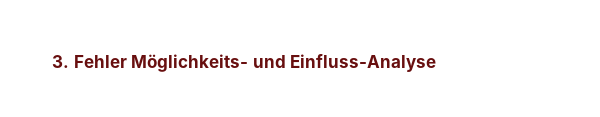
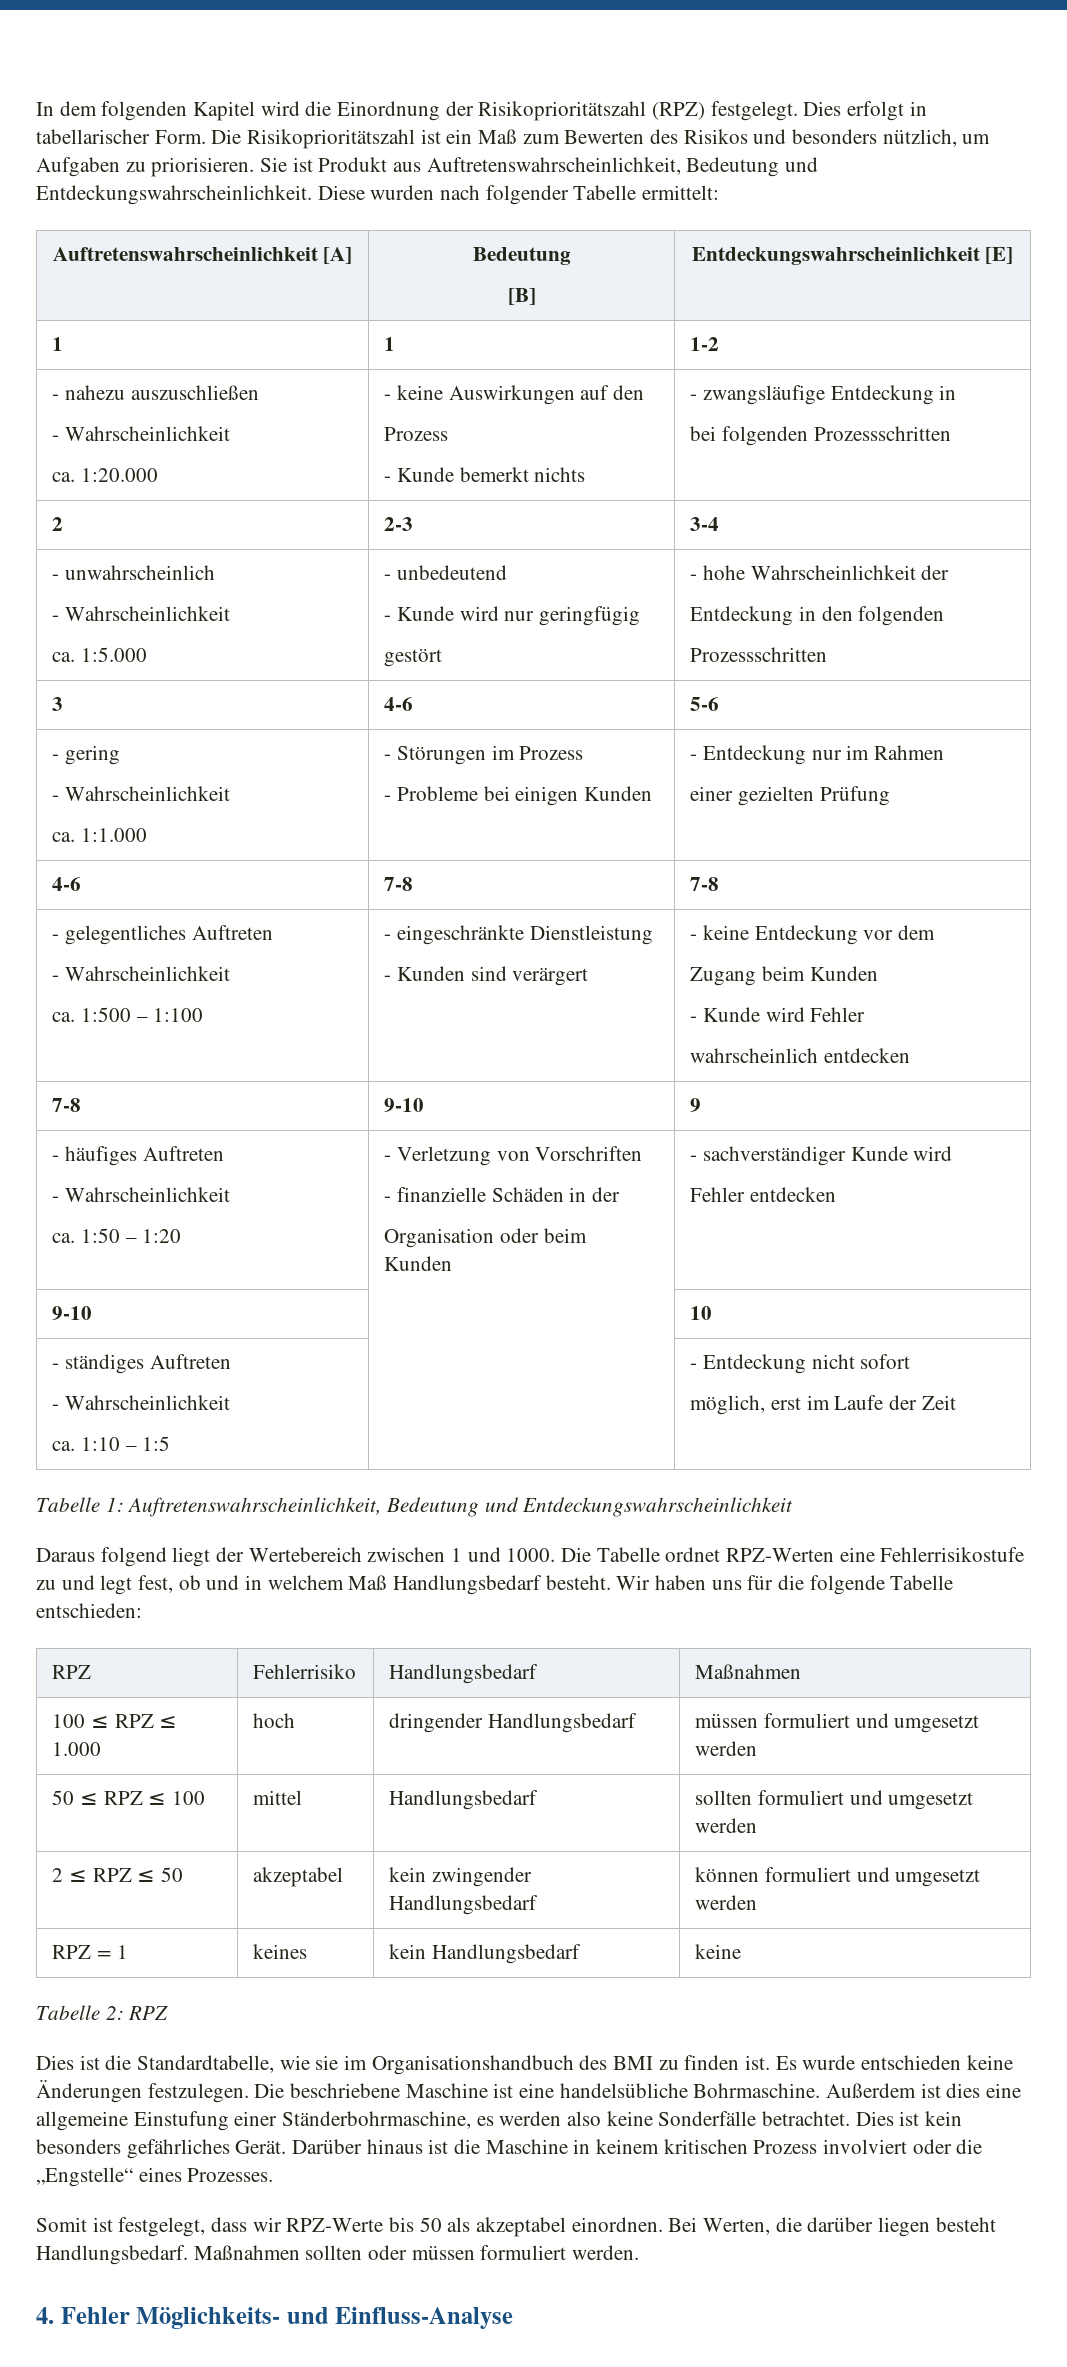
[52,55,69,68] 3. -> [36,101,927,121] [36,129,991,149] [36,157,819,177] [36,185,720,205] [52,247,353,264] [472,247,571,265] [507,288,536,305] [691,247,1014,265] [52,337,64,351] [384,337,396,351] [690,337,720,351] [52,385,259,400] [52,426,230,441] [52,468,158,482] [384,385,644,405] [384,427,449,441] [384,467,586,482] [690,385,957,405] [690,426,951,446] [52,517,64,531] [384,517,414,531] [690,517,720,531] [52,565,215,580] [52,606,230,621] [52,647,147,662] [384,565,507,580] [384,606,640,626] [384,648,443,667] [690,565,950,580] [690,606,945,626] [690,647,828,662] [52,697,64,711] [384,697,414,711] [690,697,720,711] [52,745,120,765] [52,786,230,801] [52,828,147,842] [384,745,584,765] [384,786,652,806] [690,745,944,765] [690,786,890,806] [52,877,82,891] [384,877,414,891] [690,877,720,891] [52,925,273,945] [52,966,230,981] [52,1007,204,1022] [384,925,653,945] [384,966,589,986] [690,925,935,945] [690,966,878,986] [690,1007,866,1022] [690,1048,910,1063] [52,1098,82,1112] [384,1098,425,1112] [690,1098,702,1112] [52,1146,224,1166] [52,1187,230,1202] [52,1228,182,1243] [384,1146,643,1166] [384,1187,620,1202] [384,1228,587,1248] [384,1256,453,1271] [690,1146,953,1166] [690,1187,836,1202] [52,1306,93,1320] [690,1306,713,1320] [52,1354,231,1374] [52,1395,230,1410] [52,1436,171,1451] [690,1354,911,1374] [690,1395,956,1415] [36,1497,794,1517] [36,1547,1025,1567] [36,1575,954,1595] [36,1603,142,1618] [52,1665,92,1679] [253,1664,357,1679] [389,1664,539,1684] [695,1664,802,1679] [52,1714,178,1728] [52,1742,102,1756] [253,1713,296,1728] [389,1713,637,1733] [695,1713,980,1733] [695,1741,758,1756] [52,1790,205,1805] [253,1790,303,1805] [389,1790,539,1810] [695,1790,974,1810] [695,1818,758,1833] [52,1867,183,1882] [253,1867,344,1887] [389,1867,532,1887] [389,1895,539,1915] [695,1867,981,1887] [695,1895,758,1910] [52,1945,128,1959] [253,1944,308,1959] [389,1944,581,1964] [695,1944,742,1959] [36,2005,169,2020] [36,2055,1013,2075] [36,2079,1022,2103] [36,2111,963,2131] [36,2139,983,2159] [36,2167,274,2187] [36,2217,996,2237] [36,2245,640,2265] [36,2307,54,2324] In dem folgenden Kapitel wird die Einordnung der Risikoprioritätszahl (RPZ) festgelegt. Dies erfolgt in tabellarischer Form. Die Risikoprioritätszahl ist ein Maß zum Bewerten des Risikos und besonders nützlich, um Aufgaben zu priorisieren. Sie ist Produkt aus Auftretenswahrscheinlichkeit, Bedeutung und Entdeckungswahrscheinlichkeit. Diese wurden nach folgender Tabelle ermittelt: // Auftretenswahrscheinlichkeit [A] | Bedeutung // [B] | Entdeckungswahrscheinlichkeit [E] // 1 | 1 | 1-2 // - nahezu auszuschließen // - Wahrscheinlichkeit // ca. 1:20.000 | - keine Auswirkungen auf den // Prozess // - Kunde bemerkt nichts | - zwangsläufige Entdeckung in // bei folgenden Prozessschritten // 2 | 2-3 | 3-4 // - unwahrscheinlich // - Wahrscheinlichkeit // ca. 1:5.000 | - unbedeutend // - Kunde wird nur geringfügig // gestört | - hohe Wahrscheinlichkeit der // Entdeckung in den folgenden // Prozessschritten // 3 | 4-6 | 5-6 // - gering // - Wahrscheinlichkeit // ca. 1:1.000 | - Störungen im Prozess // - Probleme bei einigen Kunden | - Entdeckung nur im Rahmen // einer gezielten Prüfung // 4-6 | 7-8 | 7-8 // - gelegentliches Auftreten // - Wahrscheinlichkeit // ca. 1:500 – 1:100 | - eingeschränkte Dienstleistung // - Kunden sind verärgert | - keine Entdeckung vor dem // Zugang beim Kunden // - Kunde wird Fehler // wahrscheinlich entdecken // 7-8 | 9-10 | 9 // - häufiges Auftreten // - Wahrscheinlichkeit // ca. 1:50 – 1:20 | - Verletzung von Vorschriften // - finanzielle Schäden in der // Organisation oder beim Kunden | - sachverständiger Kunde wird // Fehler entdecken // 9-10 | | 10 // - ständiges Auftreten // - Wahrscheinlichkeit // ca. 1:10 – 1:5 | | - Entdeckung nicht sofort // möglich, erst im Laufe der Zeit // Tabelle 1: Auftretenswahrscheinlichkeit, Bedeutung und Entdeckungswahrscheinlichkeit // Daraus folgend liegt der Wertebereich zwischen 1 und 1000. Die Tabelle ordnet RPZ-Werten eine Fehlerrisikostufe zu und legt fest, ob und in welchem Maß Handlungsbedarf besteht. Wir haben uns für die folgende Tabelle entschieden: // RPZ | Fehlerrisiko | Handlungsbedarf | Maßnahmen // 100 ≤ RPZ ≤ 1.000 | hoch | dringender Handlungsbedarf | müssen formuliert und umgesetzt werden // 50 ≤ RPZ ≤ 100 | mittel | Handlungsbedarf | sollten formuliert und umgesetzt werden // 2 ≤ RPZ ≤ 50 | akzeptabel | kein zwingender Handlungsbedarf | können formuliert und umgesetzt werden // RPZ = 1 | keines | kein Handlungsbedarf | keine // Tabelle 2: RPZ // Dies ist die Standardtabelle, wie sie im Organisationshandbuch des BMI zu finden ist. Es wurde entschieden keine Änderungen festzulegen. Die beschriebene Maschine ist eine handelsübliche Bohrmaschine. Außerdem ist dies eine allgemeine Einstufung einer Ständerbohrmaschine, es werden also keine Sonderfälle betrachtet. Dies ist kein besonders gefährliches Gerät. Darüber hinaus ist die Maschine in keinem kritischen Prozess involviert oder die „Engstelle“ eines Prozesses. // Somit ist festgelegt, dass wir RPZ-Werte bis 50 als akzeptabel einordnen. Bei Werten, die darüber liegen besteht Handlungsbedarf. Maßnahmen sollten oder müssen formuliert werden. // 4.

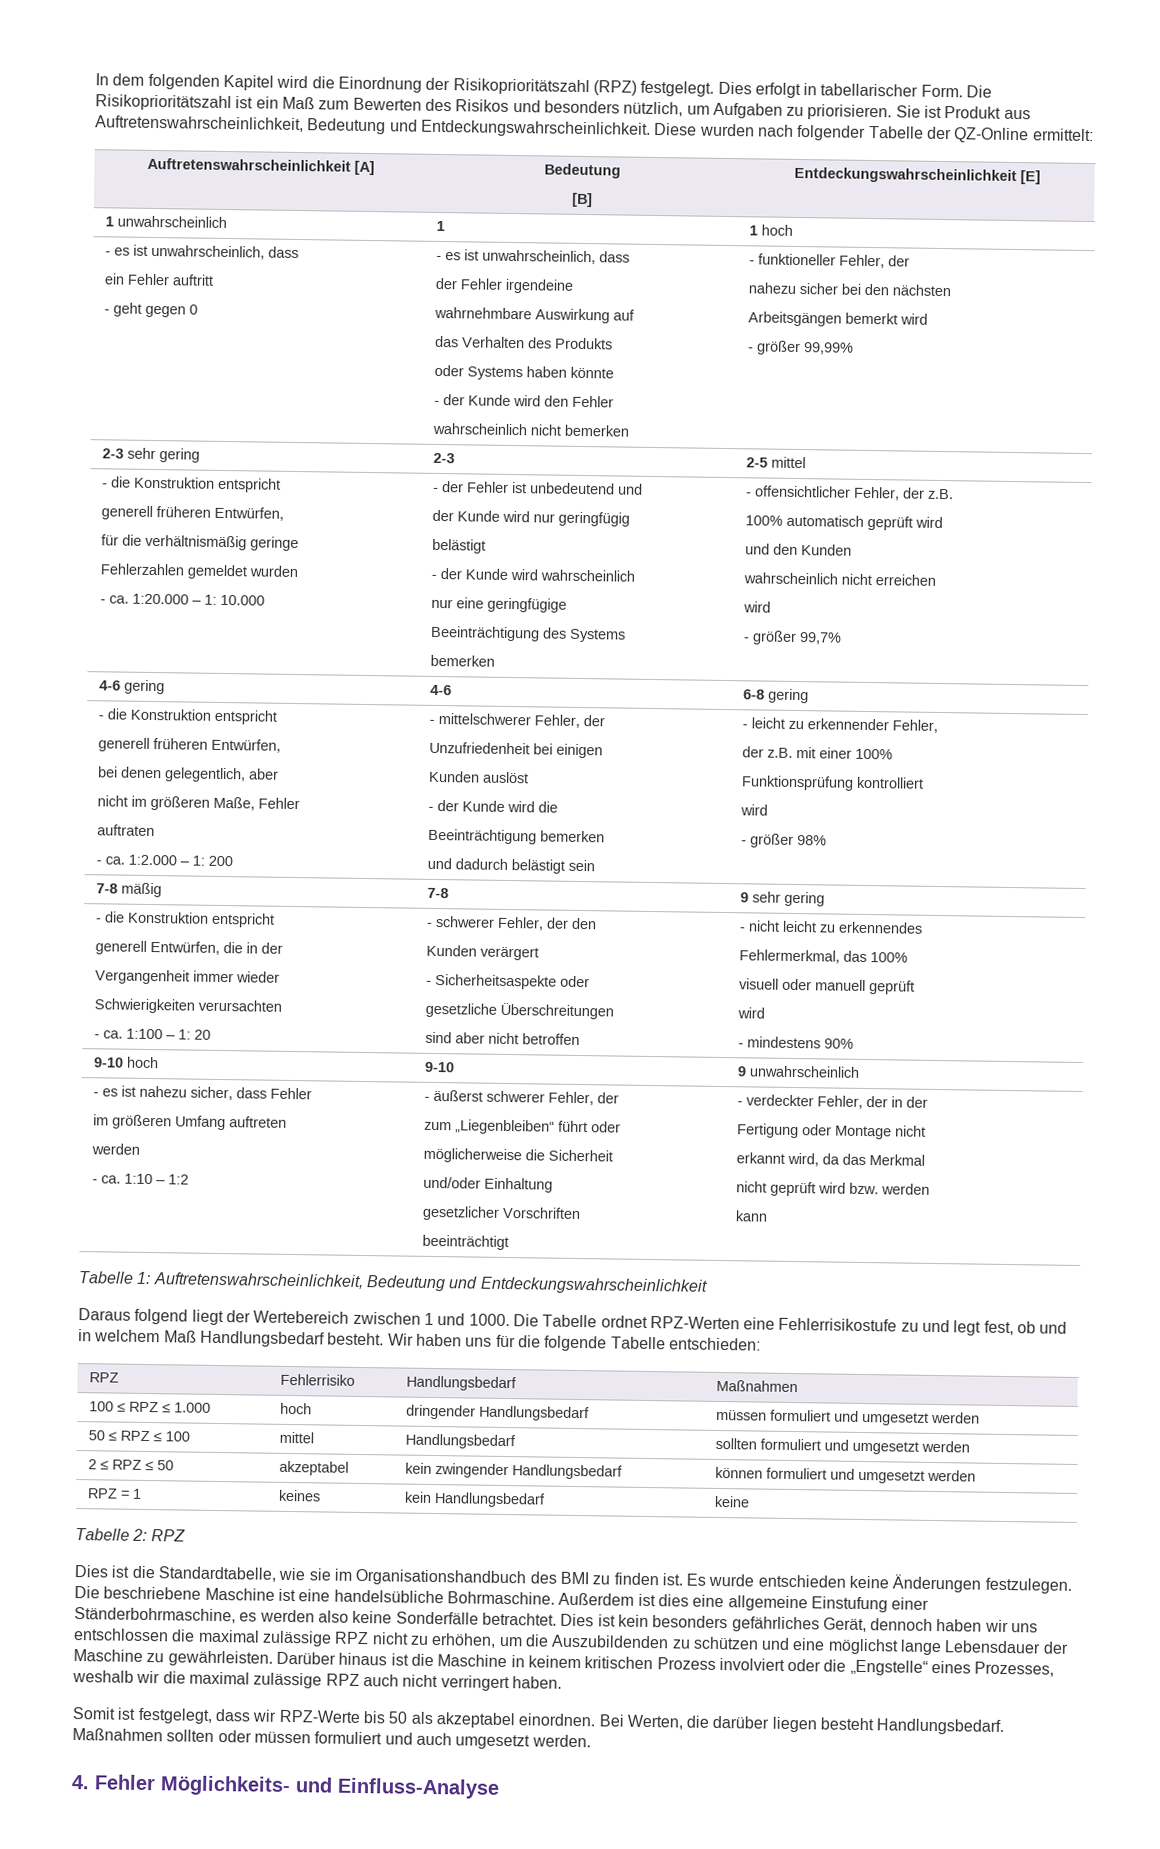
(637, 192) none -> [926,126,1030,144] der QZ-Online
[384,337,396,351] [690,337,720,351] [52,385,259,400] [52,426,230,441] [52,468,158,482] [384,385,644,405] [384,427,449,441] [384,467,586,482] [690,385,957,405] [690,426,951,446] [52,517,64,531] | 1 | 1-2 // - nahezu auszuschließen // - Wahrscheinlichkeit // ca. 1:20.000 | - keine Auswirkungen auf den // Prozess // - Kunde bemerkt nichts | - zwangsläufige Entdeckung in // bei folgenden Prozessschritten // 2 -> [116,215,227,228] [435,220,445,232] [748,224,793,236] [104,244,299,260] [103,273,214,286] [103,302,198,318] [435,249,630,265] [434,277,574,294] [433,306,635,324] [434,335,613,350] [433,364,614,381] [433,394,614,408] [431,422,629,437] [748,253,910,269] [747,282,951,297] [747,311,928,327] [747,340,854,356] [101,447,200,463] unwahrscheinlich | 1 | 1 hoch // - es ist unwahrscheinlich, dass // ein Fehler auftritt // - geht gegen 0 | - es ist unwahrscheinlich, dass // der Fehler irgendeine // wahrnehmbare Auswirkung auf // das Verhalten des Produkts // oder Systems haben könnte // - der Kunde wird den Fehler // wahrscheinlich nicht bemerken | - funktioneller Fehler, der // nahezu sicher bei den nächsten // Arbeitsgängen bemerkt wird // - größer 99,99% // 2-3 sehr gering
[690,517,720,531] [52,565,215,580] [52,606,230,621] [52,647,147,662] [384,574,392,580] 3-4 // - unwahrscheinlich // - Wahrscheinlichkeit // ca. 1:5.000 | - -> [745,456,806,469] [101,476,281,493] [100,505,284,521] [100,534,299,552] [99,563,298,580] [99,593,265,606] [432,481,527,494] 2-5 mittel // - die Konstruktion entspricht // generell früheren Entwürfen, // für die verhältnismäßig geringe // Fehlerzahlen gemeldet wurden // - ca. 1:20.000 – 1: 10.000 | - der Fehler ist
[384,615,392,621] // - -> [617,483,643,495] [431,509,454,522] und // der
[384,648,443,667] [690,565,950,580] [690,606,945,626] [690,647,828,662] [52,697,64,711] [384,697,414,711] [690,697,720,711] [52,745,120,765] [52,786,230,801] [52,828,147,842] [384,745,584,765] [384,786,652,806] [690,745,944,765] [690,786,890,806] [52,877,82,891] [384,877,414,891] [690,877,720,891] [52,925,273,945] [52,966,230,981] [52,1007,204,1022] [384,925,653,945] [384,966,589,986] [690,925,935,945] [690,966,878,986] [690,1007,866,1022] [690,1048,910,1063] [52,1098,82,1112] gestört | - hohe Wahrscheinlichkeit der // Entdeckung in den folgenden // Prozessschritten // 3 | 4-6 | 5-6 // - gering // - Wahrscheinlichkeit // ca. 1:1.000 | - Störungen im Prozess // - Probleme bei einigen Kunden | - Entdeckung nur im Rahmen // einer gezielten Prüfung // 4-6 | 7-8 | 7-8 // - gelegentliches Auftreten // - Wahrscheinlichkeit // ca. 1:500 – 1:100 | - eingeschränkte Dienstleistung // - Kunden sind verärgert | - keine Entdeckung vor dem // Zugang beim Kunden // - Kunde wird Fehler // wahrscheinlich entdecken // 7-8 -> [431,538,486,554] [430,568,635,582] [430,597,567,613] [429,625,626,643] [429,654,495,667] [744,485,954,501] [744,514,943,531] [744,543,852,556] [742,572,936,586] [742,601,771,613] [742,630,842,645] [98,679,165,695] [429,684,452,696] [742,688,809,704] [97,708,277,725] [97,737,281,753] [97,766,279,783] [96,795,300,811] [96,824,155,837] [95,854,233,867] [428,712,605,728] [428,741,603,759] [427,770,529,784] [427,799,558,813] [427,828,605,845] [426,857,595,874] [741,717,938,733] [741,746,893,760] [740,775,924,791] [739,804,768,816] [740,833,827,848] [95,882,162,898] [426,887,449,899] [739,891,825,907] [94,911,275,928] [94,940,283,955] [94,969,280,985] [93,998,282,1014] [93,1028,211,1040] [425,915,597,931] [425,944,539,961] [425,973,590,990] [424,1002,614,1020] [424,1031,580,1046] [738,920,923,934] [738,949,908,964] [738,978,915,995] [736,1007,765,1019] [737,1036,854,1049] [92,1056,159,1069] belästigt // - der Kunde wird wahrscheinlich // nur eine geringfügige // Beeinträchtigung des Systems // bemerken | - offensichtlicher Fehler, der z.B. // 100% automatisch geprüft wird // und den Kunden // wahrscheinlich nicht erreichen // wird // - größer 99,7% // 4-6 gering | 4-6 | 6-8 gering // - die Konstruktion entspricht // generell früheren Entwürfen, // bei denen gelegentlich, aber // nicht im größeren Maße, Fehler // auftraten // - ca. 1:2.000 – 1: 200 | - mittelschwerer Fehler, der // Unzufriedenheit bei einigen // Kunden auslöst // - der Kunde wird die // Beeinträchtigung bemerken // und dadurch belästigt sein | - leicht zu erkennender Fehler, // der z.B. mit einer 100% // Funktionsprüfung kontrolliert // wird // - größer 98% // 7-8 mäßig | 7-8 | 9 sehr gering // - die Konstruktion entspricht // generell Entwürfen, die in der // Vergangenheit immer wieder // Schwierigkeiten verursachten // - ca. 1:100 – 1: 20 | - schwerer Fehler, der den // Kunden verärgert // - Sicherheitsaspekte oder // gesetzliche Überschreitungen // sind aber nicht betroffen | - nicht leicht zu erkennendes // Fehlermerkmal, das 100% // visuell oder manuell geprüft // wird // - mindestens 90% // 9-10 hoch
[52,1146,224,1166] [52,1187,230,1202] [52,1228,182,1243] [384,1146,643,1166] [384,1187,620,1202] [384,1228,587,1248] [384,1256,453,1271] [690,1146,953,1166] [690,1187,836,1202] [52,1306,93,1320] [690,1306,713,1320] [52,1354,231,1374] [52,1395,230,1410] [52,1436,171,1451] [690,1354,911,1374] [690,1395,956,1415] // - häufiges Auftreten // - Wahrscheinlichkeit // ca. 1:50 – 1:20 | - Verletzung von Vorschriften // - finanzielle Schäden in der // Organisation oder beim Kunden | - sachverständiger Kunde wird // Fehler entdecken // 9-10 | | 10 // - ständiges Auftreten // - Wahrscheinlichkeit // ca. 1:10 – 1:5 | | - Entdeckung nicht sofort // möglich, erst im Laufe der Zeit -> [748,1065,860,1078] [92,1085,312,1101] [92,1114,287,1131] [90,1143,140,1155] [91,1173,189,1185] [423,1089,619,1106] [423,1119,621,1135] [422,1147,613,1164] [422,1176,553,1193] [421,1205,581,1221] [421,1234,509,1251] [736,1094,928,1109] [736,1123,926,1140] [735,1152,925,1167] [735,1181,930,1197] [734,1210,768,1222] unwahrscheinlich // - es ist nahezu sicher, dass Fehler // im größeren Umfang auftreten // werden // - ca. 1:10 – 1:2 | - äußerst schwerer Fehler, der // zum „Liegenbleiben“ führt oder // möglicherweise die Sicherheit // und/oder Einhaltung // gesetzlicher Vorschriften // beeinträchtigt | - verdeckter Fehler, der in der // Fertigung oder Montage nicht // erkannt wird, da das Merkmal // nicht geprüft wird bzw. werden // kann
[235,2140,287,2154] Gerät. -> [822,1617,1039,1633] [73,1628,1069,1656] [73,1649,273,1667] Gerät, dennoch haben wir uns entschlossen die maximal zulässige RPZ nicht zu erhöhen, um die Auszubildenden zu schützen und eine möglichst lange Lebensdauer der Maschine zu gewährleisten.
[187,2168,274,2182] Prozesses. -> [974,1661,1055,1677] [72,1669,562,1692] Prozesses, weshalb wir die maximal zulässige RPZ auch nicht verringert haben.
(567, 2252) none -> [384,1732,531,1750] und auch umgesetzt

